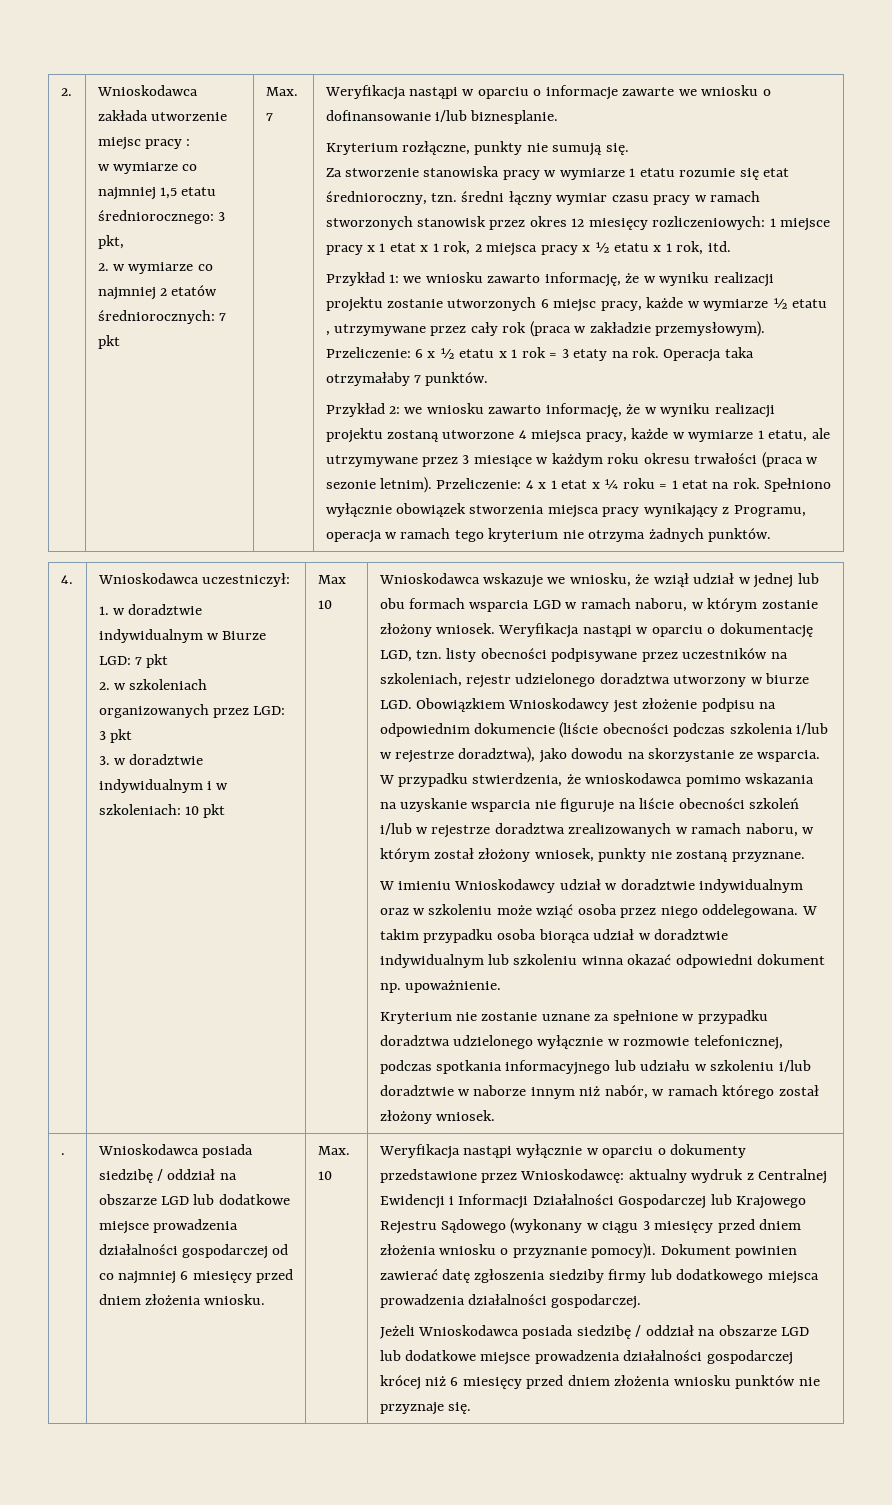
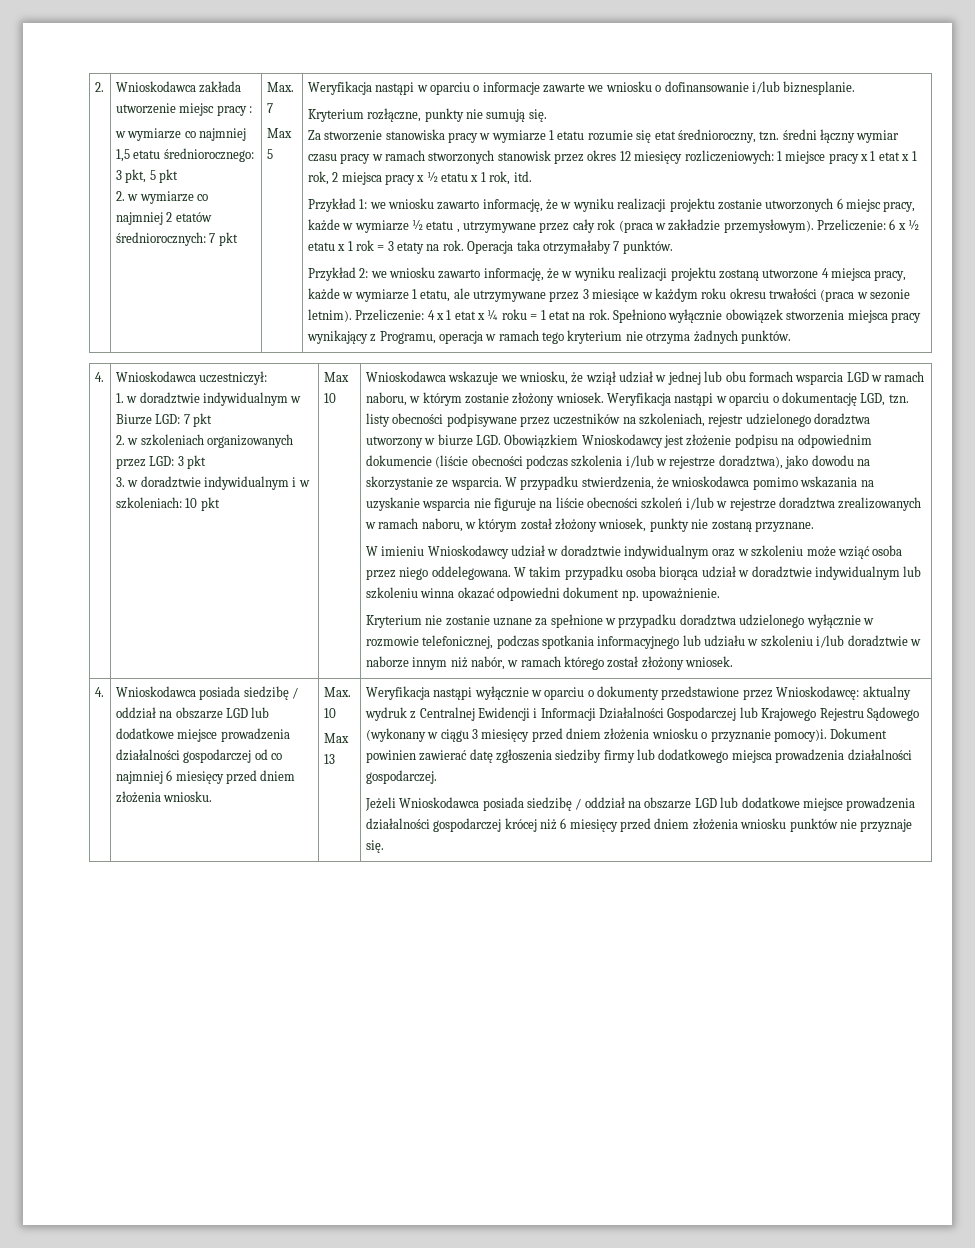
(124, 242) none -> [149,169,178,183] 5 pkt
(273, 117) none -> [266,128,292,138] [266,149,273,159] // Max 5
[60,1153,65,1155] . -> [94,687,104,697] 4.
(332, 1175) none -> [323,733,349,743] [323,754,335,764] // Max 13

